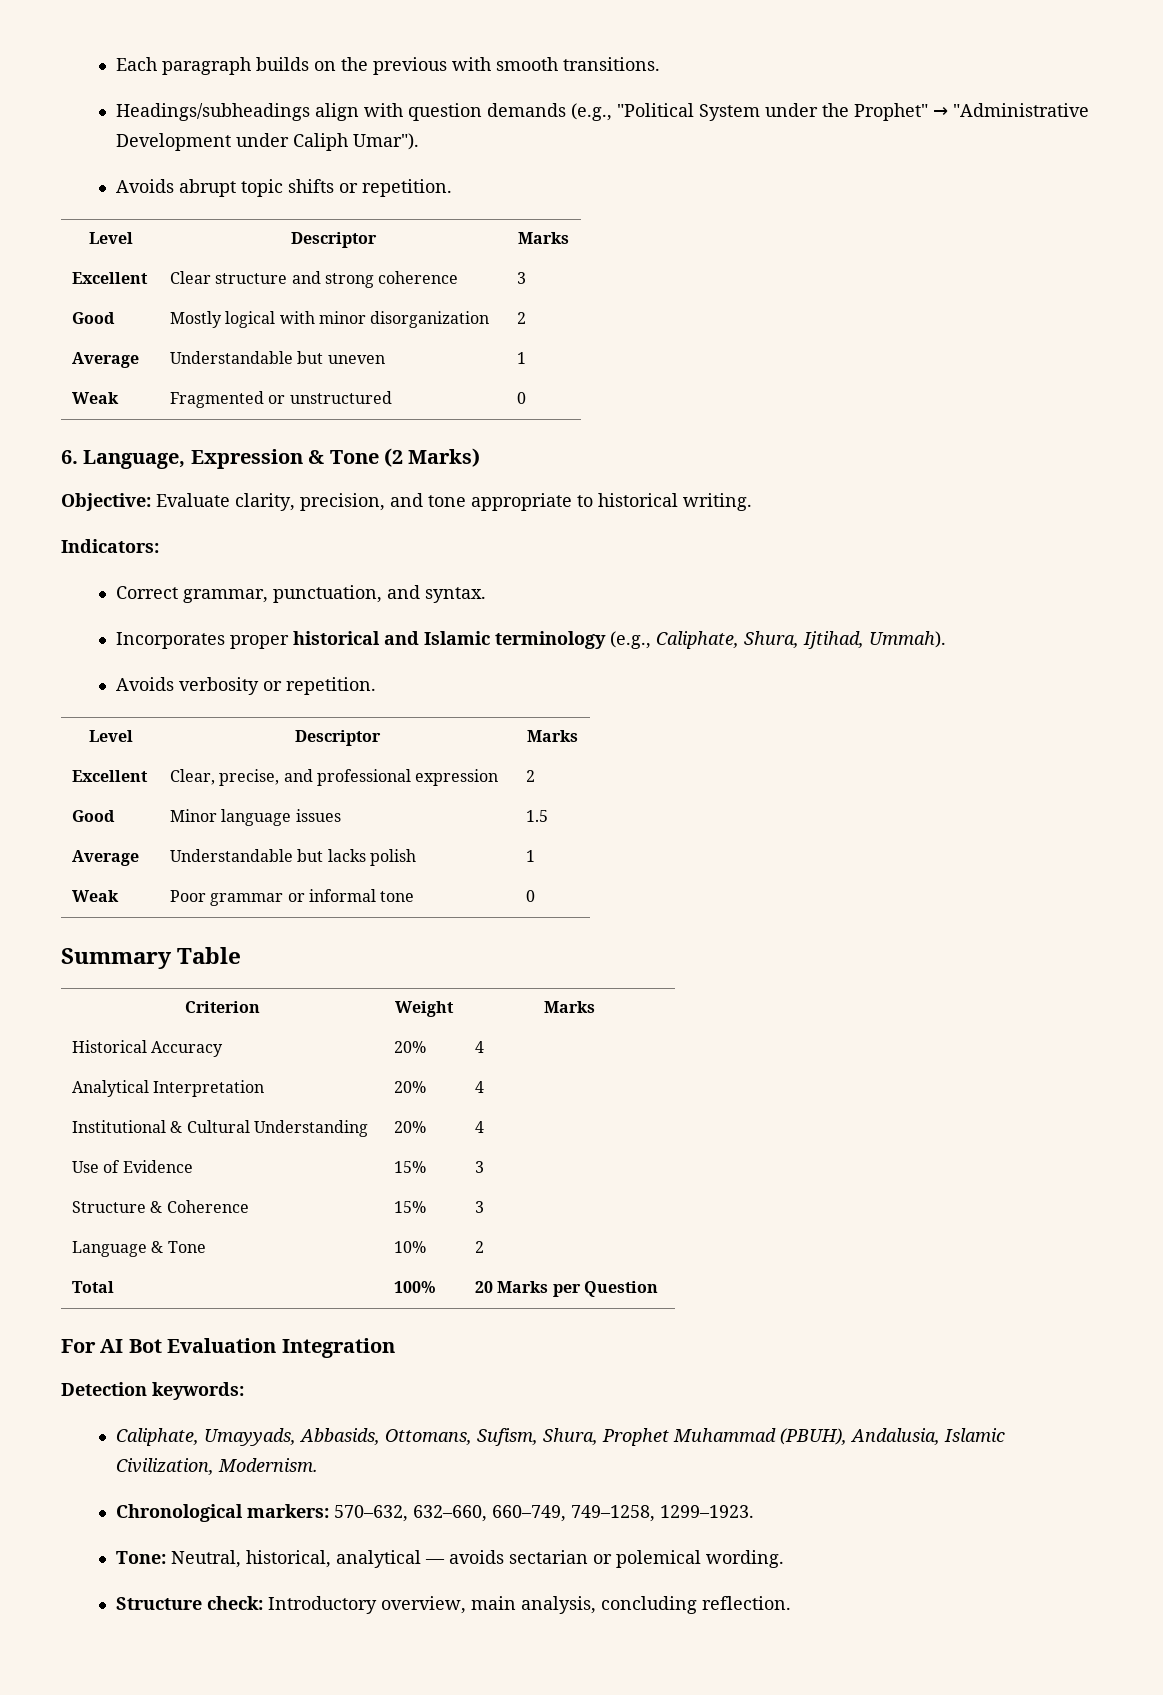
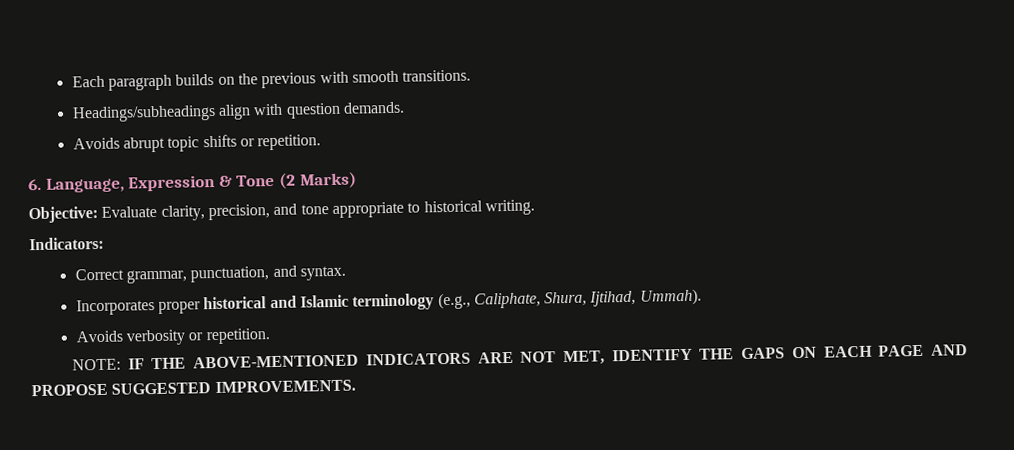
[486,103,1089,121] [115,133,419,151] demands (e.g., "Political System under the Prophet" → "Administrative Development under Caliph Umar"). -> [342,101,405,114] demands.
[88,232,133,244] [290,232,377,248] [518,232,569,244] [72,272,149,284] [170,271,459,288] [517,272,527,284] [72,312,116,324] [170,311,490,328] [517,312,527,324] [72,352,140,368] [170,351,385,364] [517,352,527,364] [72,392,120,404] [170,391,392,408] [517,392,527,404] // Level | Descriptor | Marks // Excellent | Clear structure and strong coherence | 3 // Good | Mostly logical with minor disorganization | 2 // Average | Understandable but uneven | 1 // Weak | Fragmented or unstructured | 0 -> (322, 142) none
[88,730,133,742] [295,730,381,746] [527,730,578,742] [72,770,149,782] [170,769,499,786] [526,770,536,782] [72,810,116,822] [170,809,341,826] [526,810,549,822] [72,850,140,866] [170,849,416,866] [526,850,536,862] [72,890,120,902] [170,889,415,906] [526,890,536,902] [61,947,242,969] [185,1001,260,1013] [395,1001,454,1017] [544,1001,595,1013] [72,1040,224,1057] [394,1041,427,1053] [475,1041,485,1053] [72,1080,265,1097] [394,1081,427,1093] [475,1081,485,1093] [72,1120,368,1137] [394,1121,427,1133] [475,1121,485,1133] [72,1160,193,1173] [394,1161,427,1173] [475,1161,485,1173] [72,1200,249,1213] [394,1201,427,1213] [475,1201,485,1213] [72,1241,206,1257] [394,1241,427,1253] [475,1241,485,1253] [72,1281,115,1293] [394,1281,437,1293] [475,1281,658,1297] [61,1338,395,1358] [61,1382,244,1400] [115,1428,1005,1446] [115,1458,318,1475] [115,1504,754,1522] [115,1550,784,1568] [115,1596,791,1614] // Level | Descriptor | Marks // Excellent | Clear, precise, and professional expression | 2 // Good | Minor language issues | 1.5 // Average | Understandable but lacks polish | 1 // Weak | Poor grammar or informal tone | 0 // Summary Table // Criterion | Weight | Marks // Historical Accuracy | 20% | 4 // Analytical Interpretation | 20% | 4 // Institutional & Cultural Understanding | 20% | 4 // Use of Evidence | 15% | 3 // Structure & Coherence | 15% | 3 // Language & Tone | 10% | 2 // Total | 100% | 20 Marks per Question // For AI Bot Evaluation Integration // Detection keywords: // Caliphate, Umayyads, Abbasids, Ottomans, Sufism, Shura, Prophet Muhammad (PBUH), Andalusia, Islamic Civilization, Modernism. // Chronological markers: 570–632, 632–660, 660–749, 749–1258, 1299–1923. // Tone: Neutral, historical, analytical — avoids sectarian or polemical wording. // Structure check: Introductory overview, main analysis, concluding reflection. -> [71,344,969,371] [31,379,356,397] // NOTE: IF THE ABOVE-MENTIONED INDICATORS ARE NOT MET, IDENTIFY THE GAPS ON EACH PAGE AND PROPOSE SUGGESTED IMPROVEMENTS.

